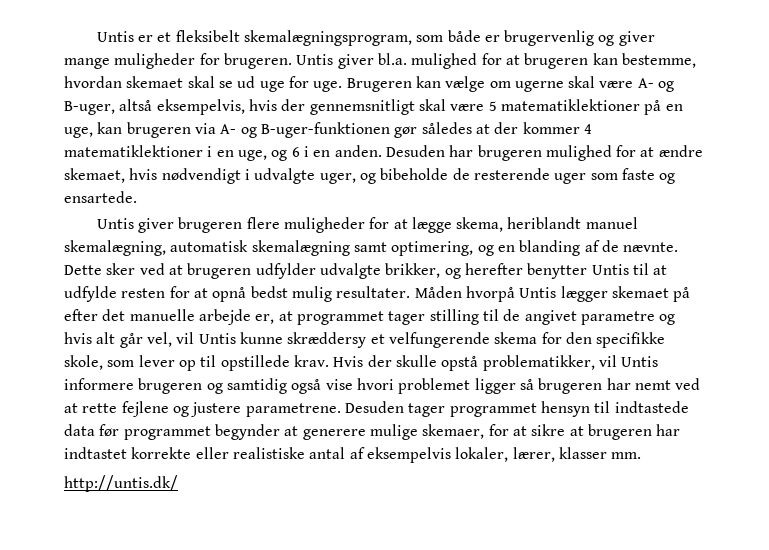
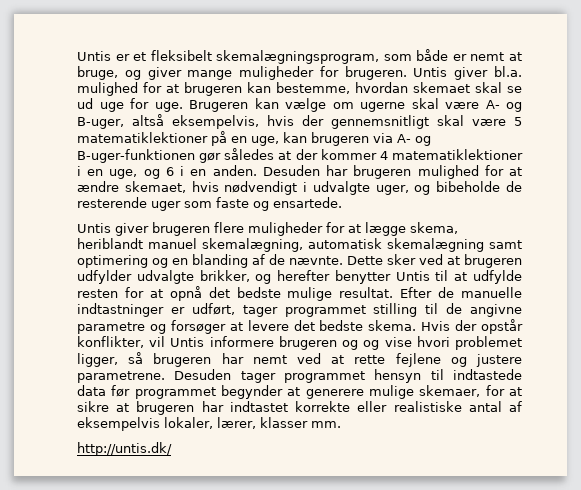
[504,30,595,46] brugervenlig -> [470,52,522,61] [77,66,118,80] nemt at bruge,
[391,241,474,256] optimering, -> [77,255,148,268] optimering
[250,286,691,302] [64,309,426,325] bedst mulig resultater. Måden hvorpå Untis lægger skemaet på efter det manuelle arbejde er, at programmet tager -> [208,287,522,301] [77,303,366,317] det bedste mulige resultat. Efter de manuelle indtastninger er udført, tager programmet
[524,310,577,325] angivet -> [470,304,522,317] angivne
[64,332,666,348] [64,355,595,371] hvis alt går vel, vil Untis kunne skræddersy et velfungerende skema for den specifikke skole, som lever op til opstillede krav. Hvis der skulle opstå problematikker, -> [170,319,523,334] [77,336,144,348] forsøger at levere det bedste skema. Hvis der opstår konflikter,
[226,378,322,394] samtidig også -> [363,340,380,350] og
[474,378,516,394] ligger -> [77,353,118,367] ligger,

